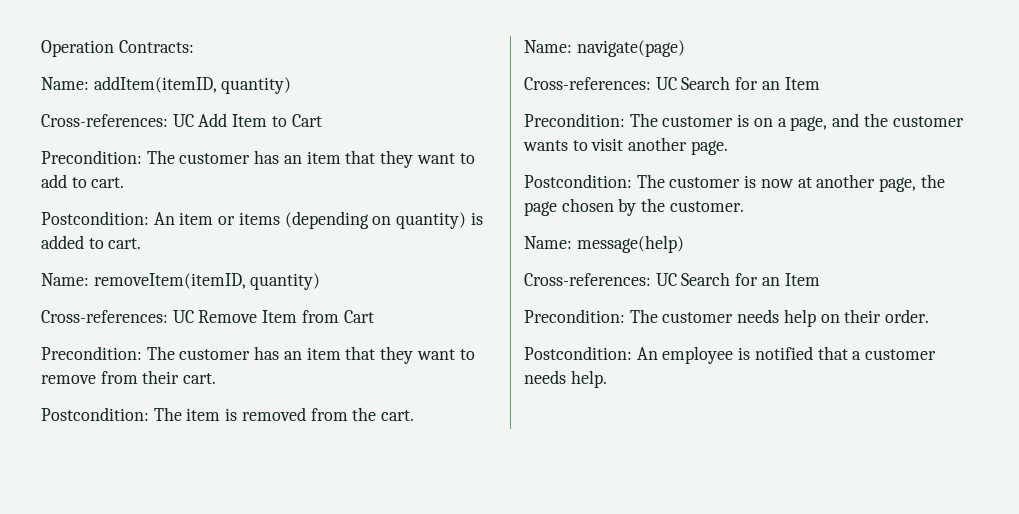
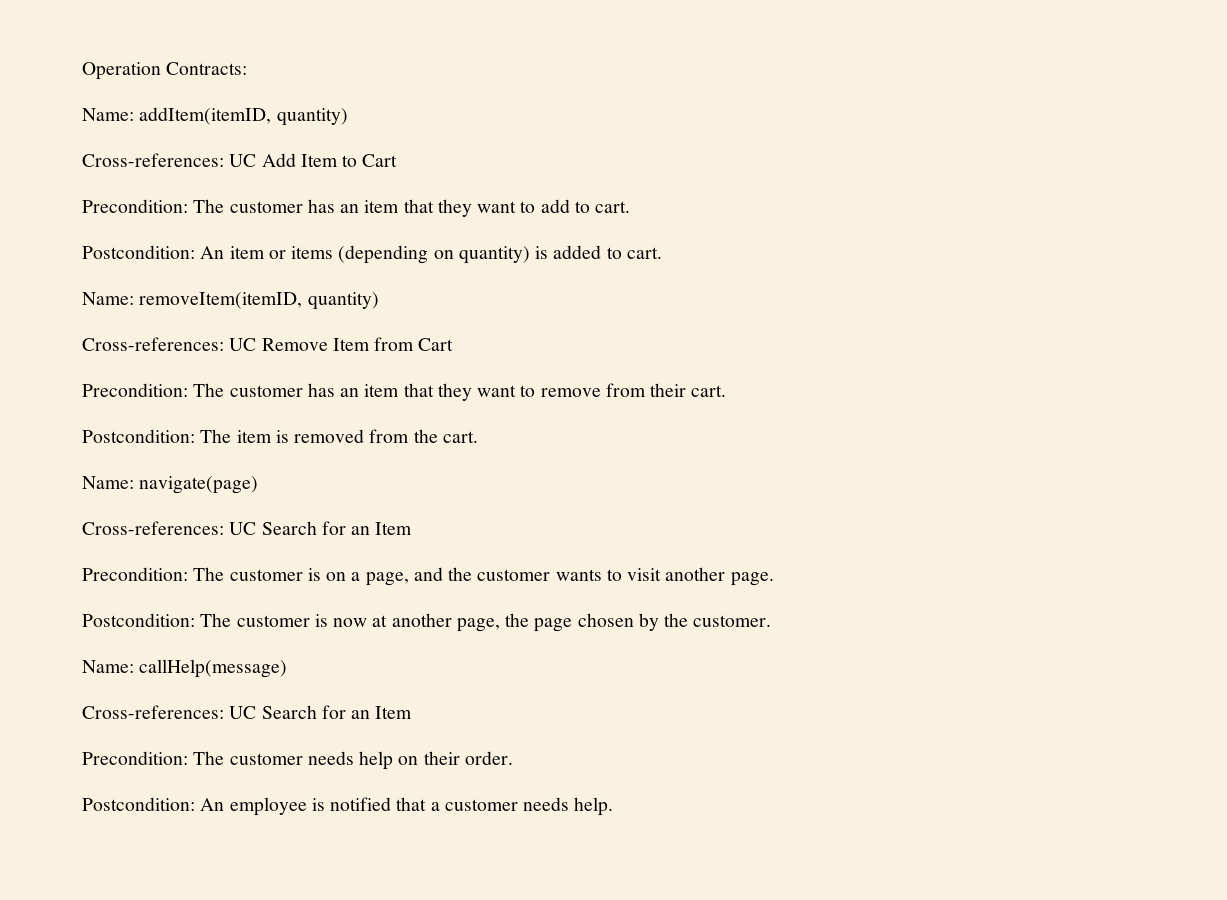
[576,235,684,253] message(help) -> [139,659,288,678] callHelp(message)

